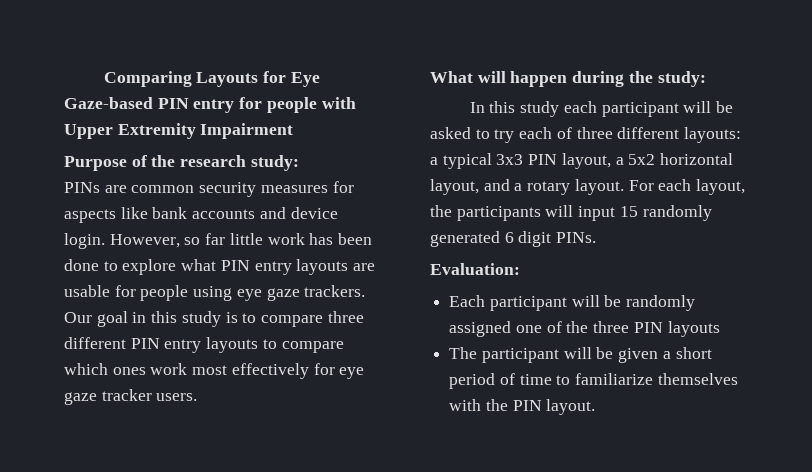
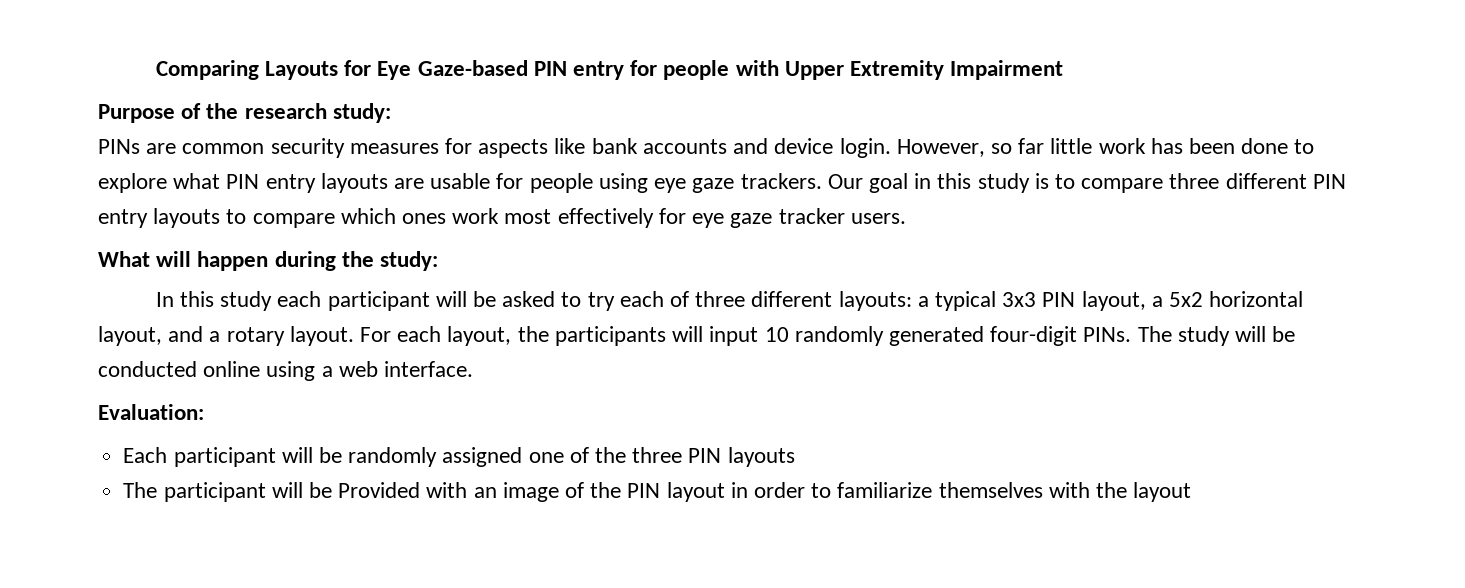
[619,206,638,217] 15 -> [764,327,789,342] 10
[504,231,552,247] 6 digit -> [990,326,1078,346] four-digit
(597, 237) none -> [1137,326,1296,346] [98,361,474,381] The study will be conducted online using a web interface.
[618,347,712,363] [449,373,552,389] given a short period of time -> [338,482,806,502] Provided with an image of the PIN layout in order
[512,399,596,415] PIN layout. -> [1133,482,1192,502] layout

